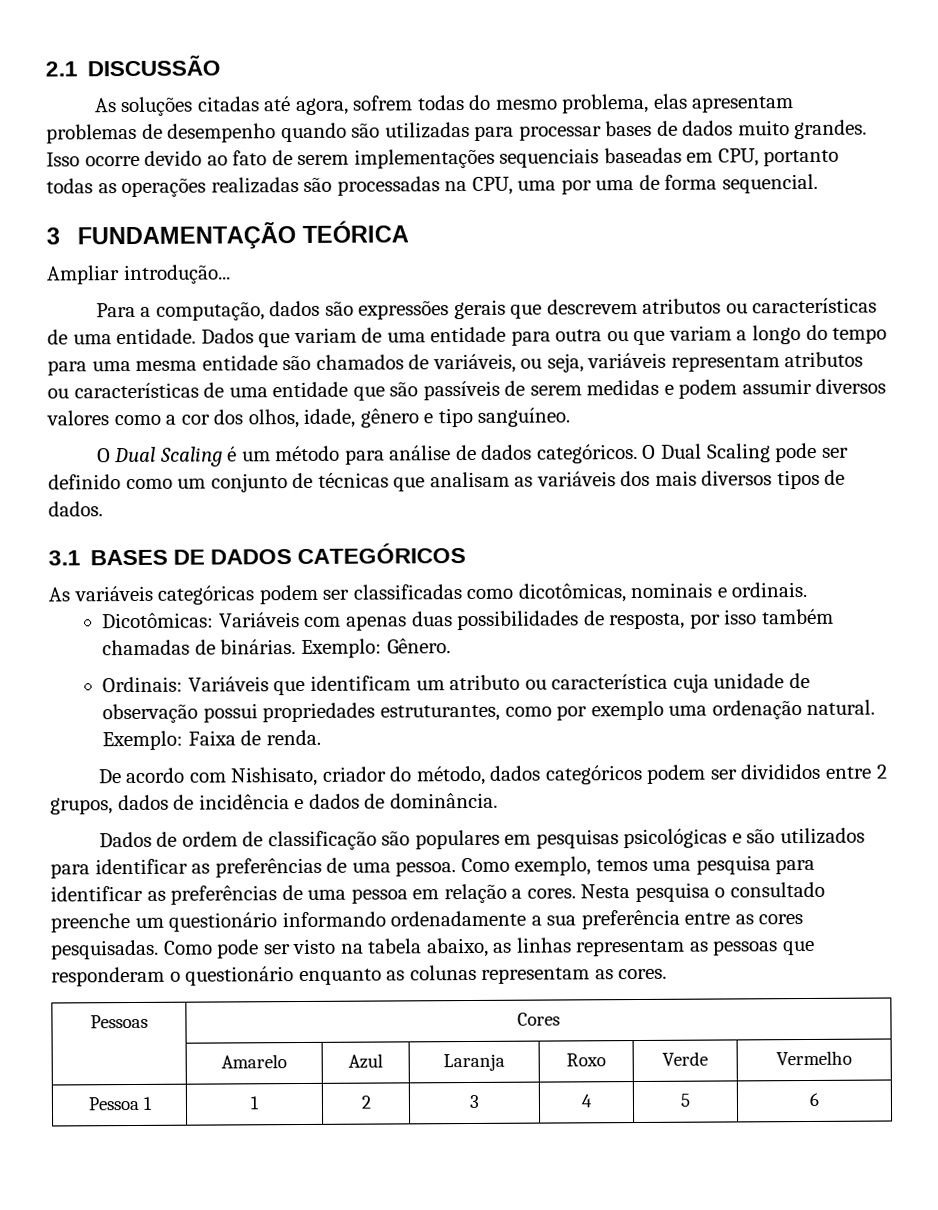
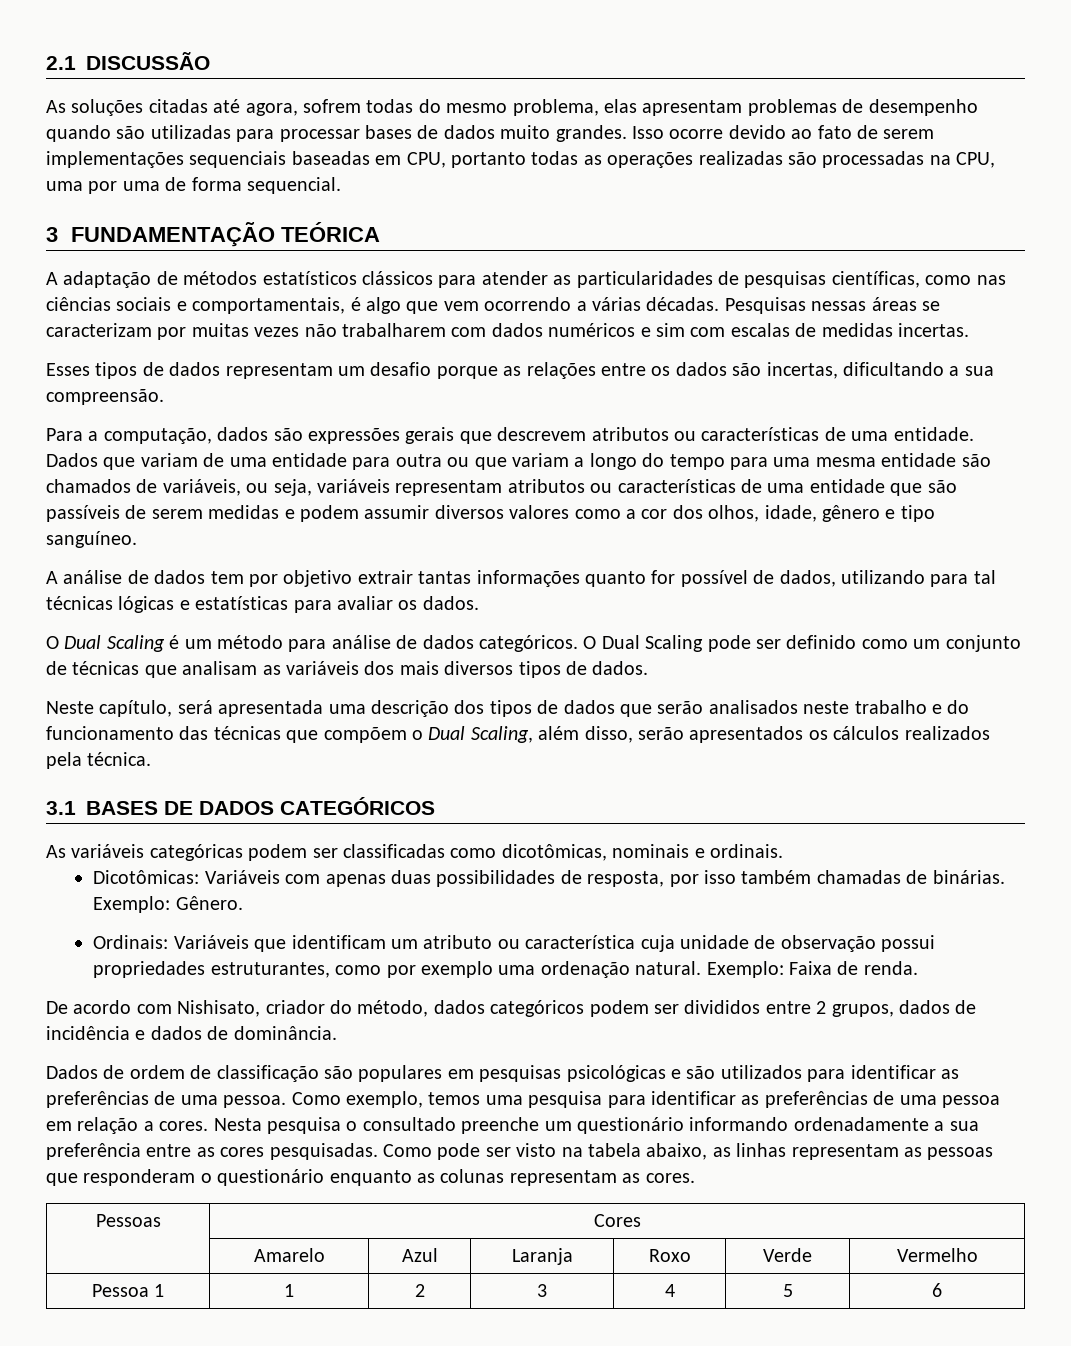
[46,264,231,285] Ampliar introdução... -> [46,271,1006,288] [46,297,940,314] [46,323,969,340] [46,362,994,379] [46,389,164,405] A adaptação de métodos estatísticos clássicos para atender as particularidades de pesquisas científicas, como nas ciências sociais e comportamentais, é algo que vem ocorrendo a várias décadas. Pesquisas nessas áreas se caracterizam por muitas vezes não trabalharem com dados numéricos e sim com escalas de medidas incertas. // Esses tipos de dados representam um desafio porque as relações entre os dados são incertas, dificultando a sua compreensão.
(571, 417) none -> [46,570,996,587] [46,596,479,613] // A análise de dados tem por objetivo extrair tantas informações quanto for possível de dados, utilizando para tal técnicas lógicas e estatísticas para avaliar os dados.
(103, 509) none -> [46,700,970,717] [46,726,990,743] [46,752,152,769] // Neste capítulo, será apresentada uma descrição dos tipos de dados que serão analisados neste trabalho e do funcionamento das técnicas que compõem o Dual Scaling, além disso, serão apresentados os cálculos realizados pela técnica.

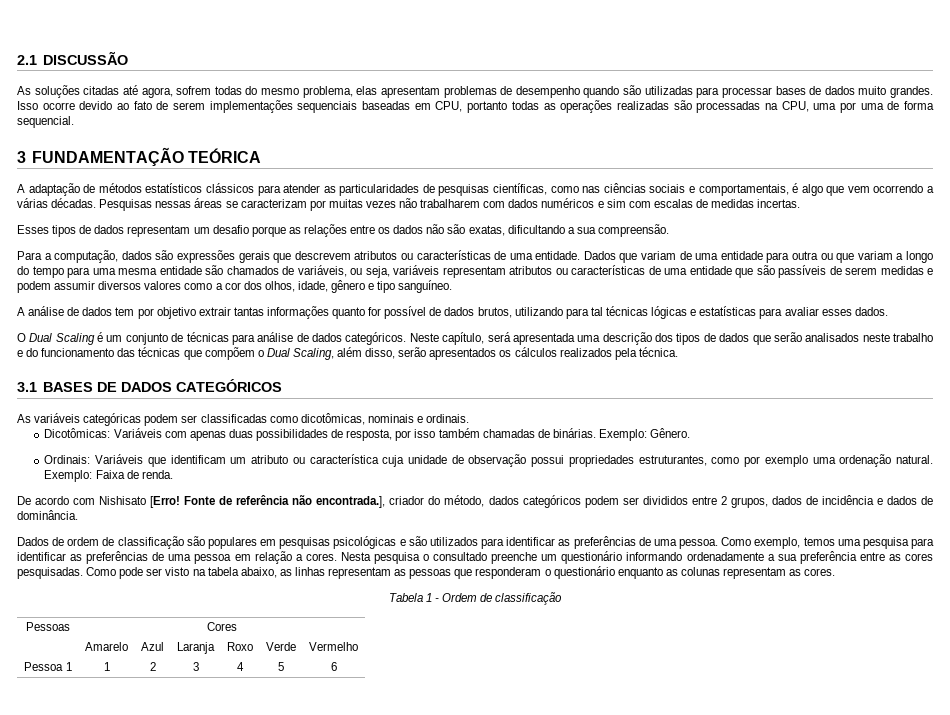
[732,362,838,379] são incertas, -> [426,224,505,236] não são exatas,
[779,570,836,587] dados, -> [444,307,512,318] dados brutos,
[398,600,418,610] os -> [821,309,852,316] esses
[217,635,283,649] método -> [125,332,229,345] conjunto de técnicas
[583,635,1021,652] [46,661,649,678] O Dual Scaling pode ser definido como um conjunto de técnicas que analisam as variáveis dos mais diversos tipos de dados. // -> (407, 338) none
[177,1000,261,1017] Nishisato, -> [99,495,386,508] Nishisato [Erro! Fonte de referência não encontrada.],
(695, 1178) none -> [388,592,563,605] // Tabela 1 - Ordem de classificação

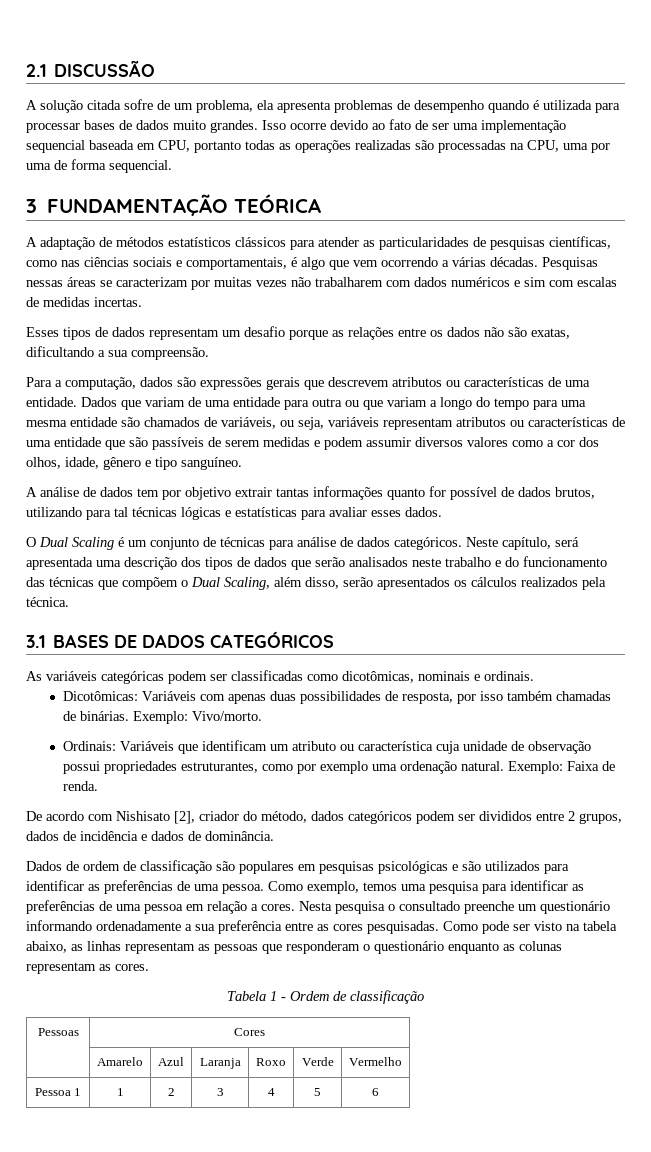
[17,85,440,98] As soluções citadas até agora, sofrem todas do mesmo problema, elas apresentam -> [26,99,331,113] A solução citada sofre de um problema, ela apresenta
[623,85,693,95] são utilizadas -> [533,100,592,110] é utilizada
[173,100,411,113] serem implementações sequenciais baseadas -> [432,120,566,133] [26,140,134,153] ser uma implementação sequencial baseada
[650,428,691,438] Gênero. -> [192,711,263,721] Vivo/morto.
[150,495,386,508] [Erro! Fonte de referência não encontrada.], -> [174,811,195,824] [2],

